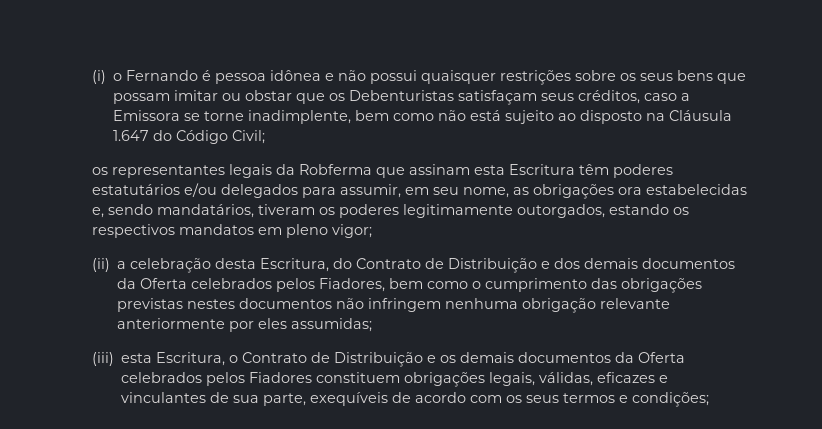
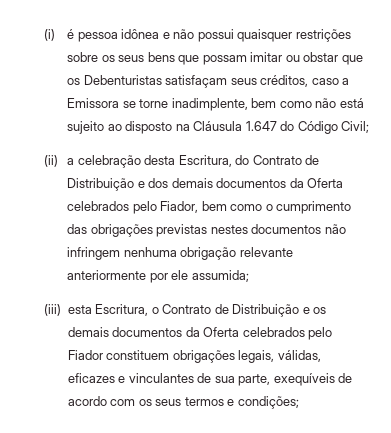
[113,70,199,81] o Fernando -> (56, 35) none
[92,164,674,178] [92,183,748,199] [92,204,690,218] [92,224,373,238] // os representantes legais da Robferma que assinam esta Escritura têm poderes estatutários e/ou delegados para assumir, em seu nome, as obrigações ora estabelecidas e, sendo mandatários, tiveram os poderes legitimamente outorgados, estando os respectivos mandatos em pleno vigor; -> (370, 127) none
[276,278,386,292] pelos Fiadores, -> [132,201,199,214] pelo Fiador,
[258,318,373,332] eles assumidas; -> [171,270,249,282] ele assumida;
[206,372,313,386] pelos Fiadores -> [308,327,333,340] [67,350,103,360] pelo Fiador

